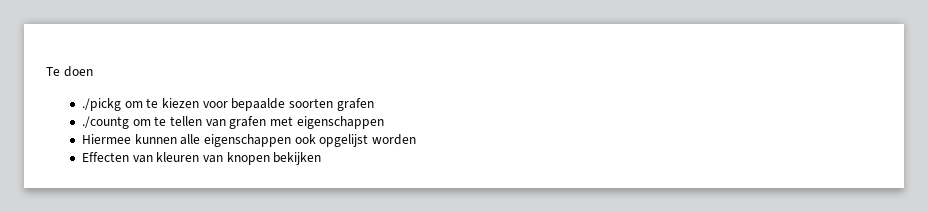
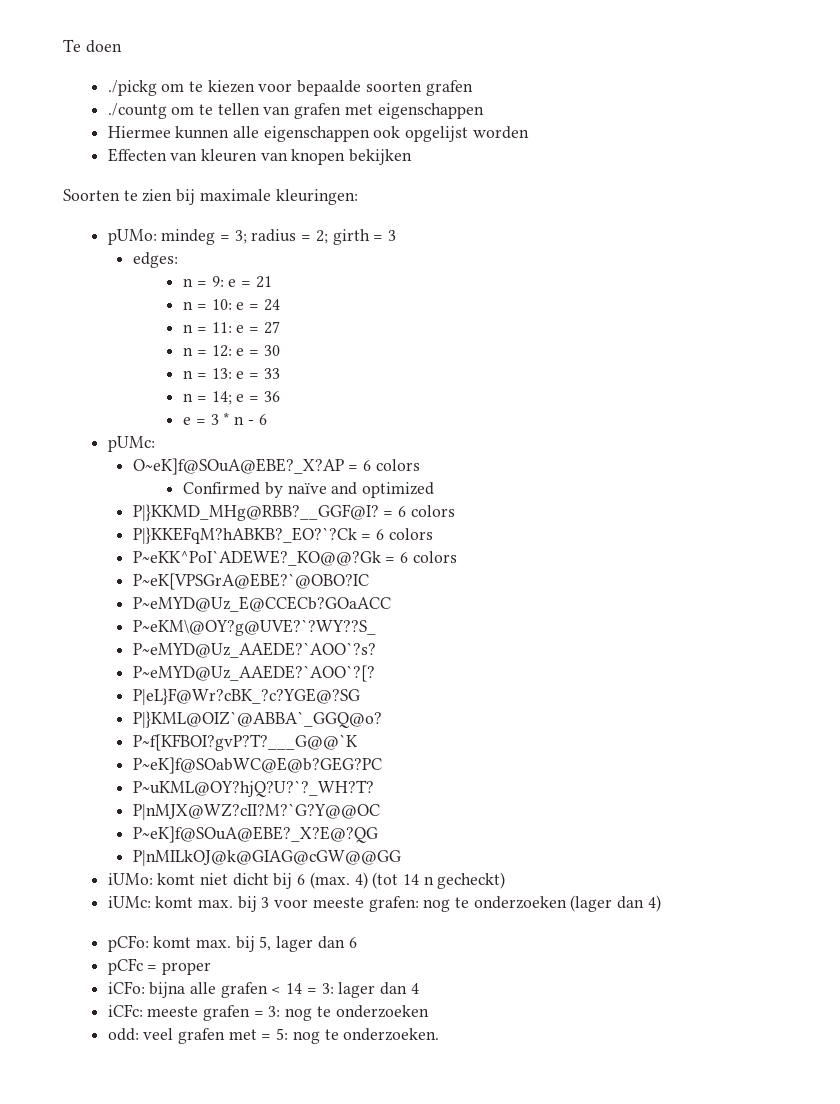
(322, 158) none -> [63,189,358,205] [107,229,397,245] [132,252,178,268] [183,276,272,288] [183,299,280,311] [183,321,280,334] [183,345,280,357] [183,368,280,379] [183,391,280,405] [183,412,267,425] [107,436,155,452] [132,458,420,475] [183,482,435,498] [132,504,455,521] [132,527,433,544] [132,550,457,566] [132,573,369,590] [132,596,391,612] [132,619,376,636] [132,642,376,658] [132,665,375,682] [132,688,360,705] [132,711,382,728] [132,734,358,751] [132,757,382,774] [132,780,374,797] [132,803,380,820] [132,826,378,843] [132,850,401,866] [107,872,506,889] [107,895,661,912] [107,935,357,952] [107,958,211,975] [107,981,419,998] [107,1004,429,1021] [107,1028,440,1044] // Soorten te zien bij maximale kleuringen: // pUMo: mindeg = 3; radius = 2; girth = 3 // edges: // n = 9: e = 21 // n = 10: e = 24 // n = 11: e = 27 // n = 12: e = 30 // n = 13: e = 33 // n = 14; e = 36 // e = 3 * n - 6 // pUMc: // O~eK]f@SOuA@EBE?_X?AP = 6 colors // Confirmed by naïve and optimized // P|}KKMD_MHg@RBB?__GGF@I? = 6 colors // P|}KKEFqM?hABKB?_EO?`?Ck = 6 colors // P~eKK^PoI`ADEWE?_KO@@?Gk = 6 colors // P~eK[VPSGrA@EBE?`@OBO?IC // P~eMYD@Uz_E@CCECb?GOaACC // P~eKM\@OY?g@UVE?`?WY??S_ // P~eMYD@Uz_AAEDE?`AOO`?s? // P~eMYD@Uz_AAEDE?`AOO`?[? // P|eL}F@Wr?cBK_?c?YGE@?SG // P|}KML@OIZ`@ABBA`_GGQ@o? // P~f[KFBOI?gvP?T?___G@@`K // P~eK]f@SOabWC@E@b?GEG?PC // P~uKML@OY?hjQ?U?`?_WH?T? // P|nMJX@WZ?cII?M?`G?Y@@OC // P~eK]f@SOuA@EBE?_X?E@?QG // P|nMILkOJ@k@GIAG@cGW@@GG // iUMo: komt niet dicht bij 6 (max. 4) (tot 14 n gecheckt) // iUMc: komt max. bij 3 voor meeste grafen: nog te onderzoeken (lager dan 4) // pCFo: komt max. bij 5, lager dan 6 // pCFc = proper // iCFo: bijna alle grafen < 14 = 3: lager dan 4 // iCFc: meeste grafen = 3: nog te onderzoeken // odd: veel grafen met = 5: nog te onderzoeken.

